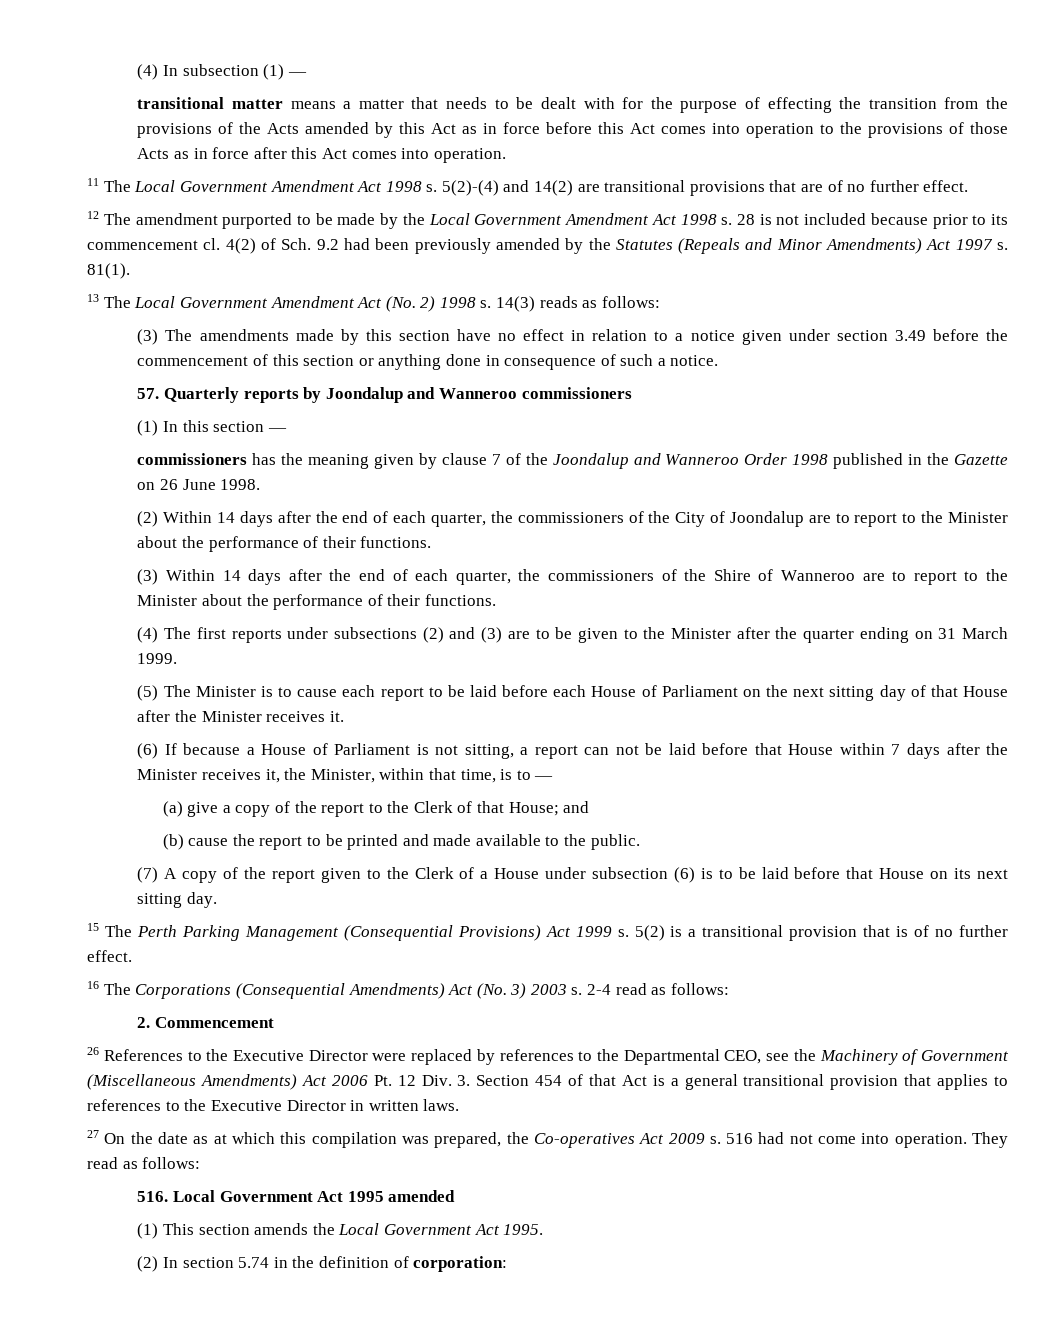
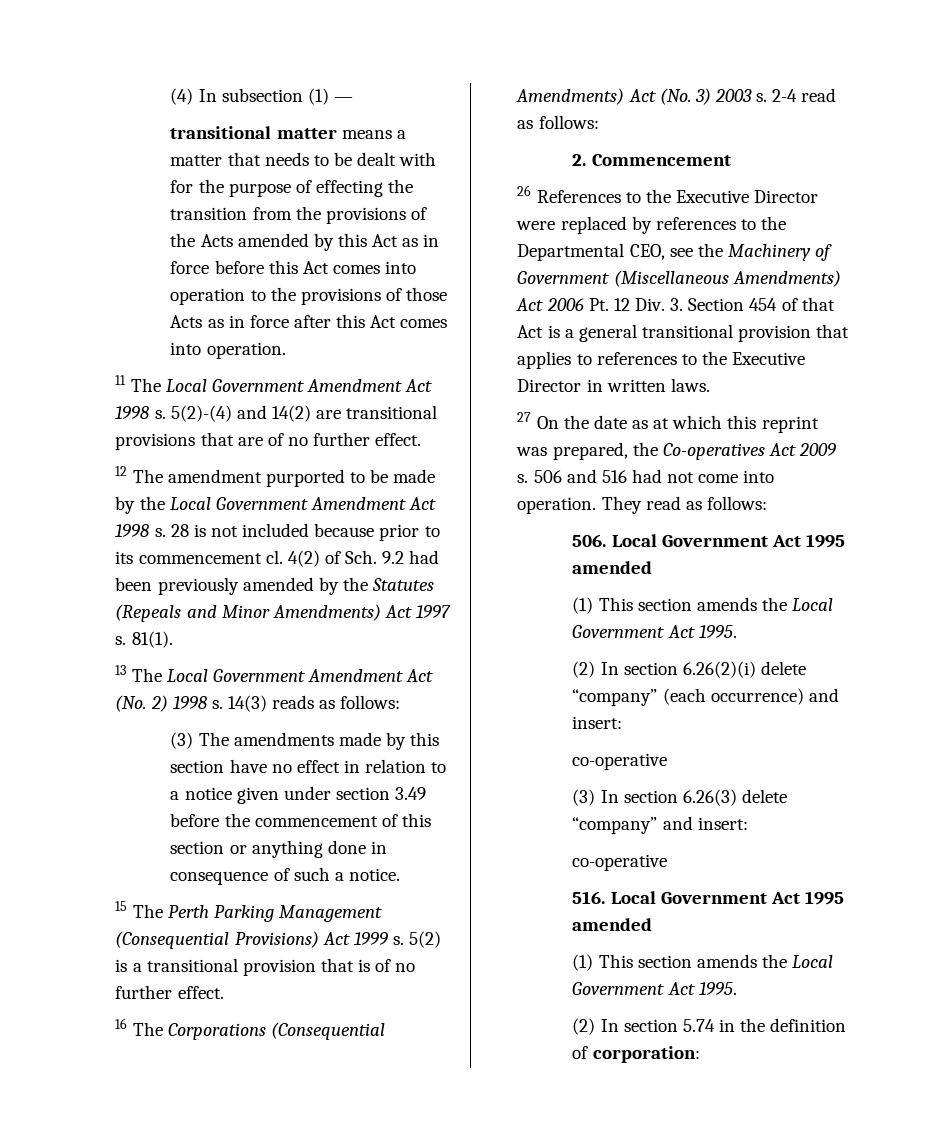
[137,387,632,403] [137,420,287,436] [137,453,1008,469] [137,479,261,490] [137,511,1009,527] [137,536,432,552] [137,569,1008,585] [137,594,496,610] [137,627,1009,643] [137,653,178,664] [137,685,1009,701] [137,710,344,722] [137,743,1008,759] [137,768,554,783] [162,801,590,817] [162,834,640,850] [137,867,1008,883] [137,892,217,908] // 57. Quarterly reports by Joondalup and Wanneroo commissioners // (1) In this section — // commissioners has the meaning given by clause 7 of the Joondalup and Wanneroo Order 1998 published in the Gazette on 26 June 1998. // (2) Within 14 days after the end of each quarter, the commissioners of the City of Joondalup are to report to the Minister about the performance of their functions. // (3) Within 14 days after the end of each quarter, the commissioners of the Shire of Wanneroo are to report to the Minister about the performance of their functions. // (4) The first reports under subsections (2) and (3) are to be given to the Minister after the quarter ending on 31 March 1999. // (5) The Minister is to cause each report to be laid before each House of Parliament on the next sitting day of that House after the Minister receives it. // (6) If because a House of Parliament is not sitting, a report can not be laid before that House within 7 days after the Minister receives it, the Minister, within that time, is to — // (a) give a copy of the report to the Clerk of that House; and // (b) cause the report to be printed and made available to the public. // (7) A copy of the report given to the Clerk of a House under subsection (6) is to be laid before that House on its next sitting day. -> (400, 874) none
[311,1132,397,1148] compilation -> [761,416,819,433] reprint
(721, 1140) none -> [533,469,597,483] 506 and
(201, 1163) none -> [572,534,845,548] [572,561,653,574] [572,597,834,614] [572,625,737,638] [572,661,806,678] [572,688,839,706] [572,716,623,729] [572,753,668,770] [572,789,787,806] [572,816,748,834] [572,854,668,871] // 506. Local Government Act 1995 amended // (1) This section amends the Local Government Act 1995. // (2) In section 6.26(2)(i) delete “company” (each occurrence) and insert: // co-operative // (3) In section 6.26(3) delete “company” and insert: // co-operative

